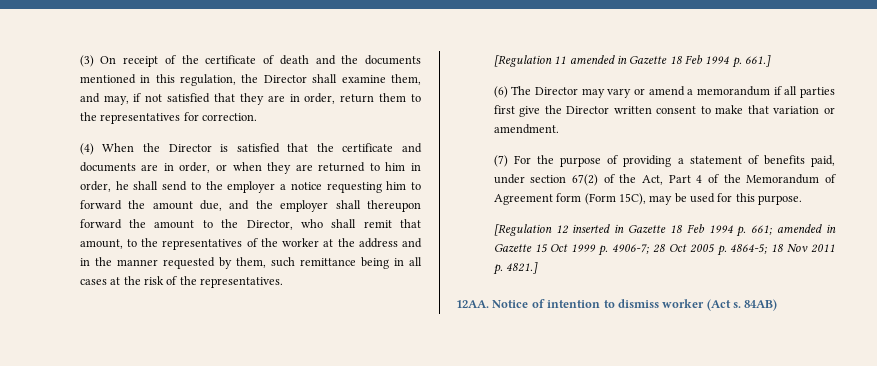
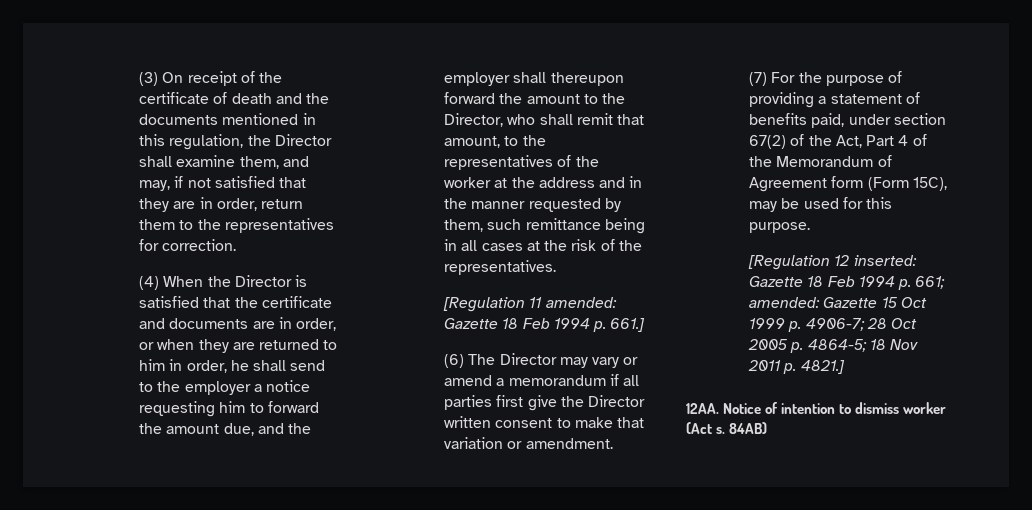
[569,55,627,64] amended in -> [545,297,617,308] amended:
[572,224,625,233] inserted in -> [853,255,917,266] inserted:
[777,224,836,233] amended in -> [748,297,820,308] amended:

